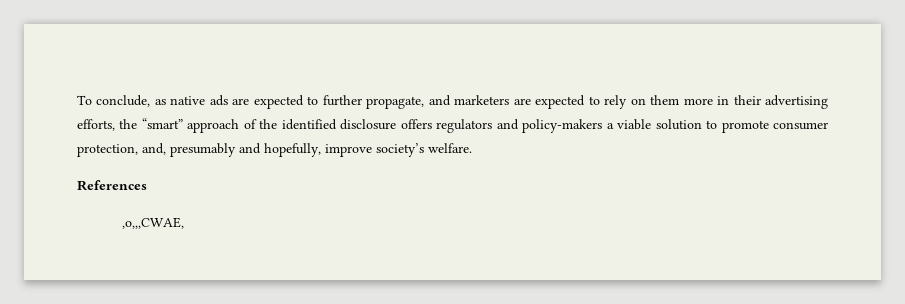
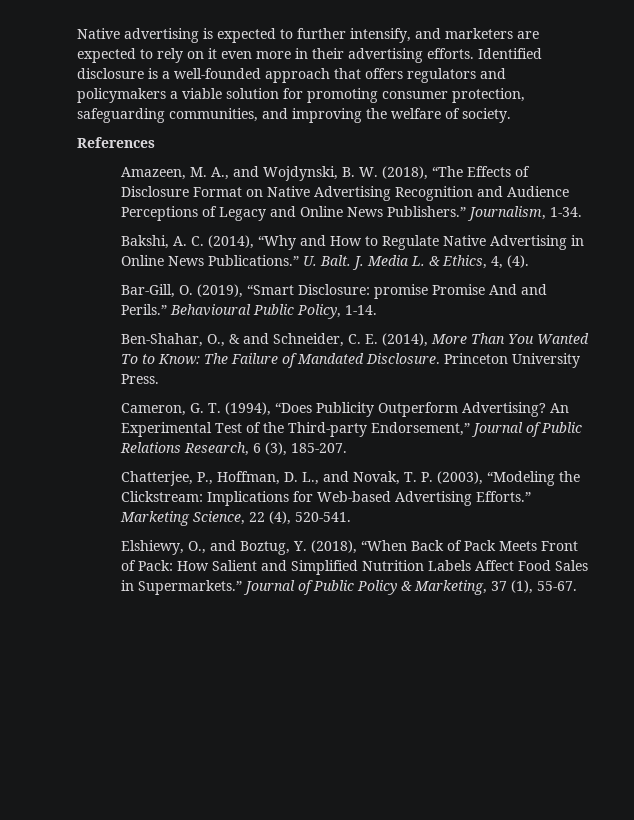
[77,95,250,107] To conclude, as native ads are -> [77,28,213,43] Native advertising is
[366,96,425,109] propagate, -> [350,28,411,43] intensify,
[650,95,680,105] them -> [208,48,252,59] it even
[77,118,397,133] efforts, the “smart” approach of the identified disclosure -> [427,48,542,59] [77,68,361,83] efforts. Identified disclosure is a well-founded approach that
[522,119,603,133] policy-makers -> [77,88,166,103] policymakers
[706,120,829,133] [77,143,472,157] [77,180,147,191] [122,217,185,229] to promote consumer protection, and, presumably and hopefully, improve society’s welfare. // References // ,o,,,CWAE, -> [283,88,525,103] [77,108,511,123] [77,137,155,148] [120,166,530,181] [120,186,569,201] [120,206,582,221] [120,235,584,250] [120,255,529,270] [120,284,547,299] [120,304,377,319] [120,333,589,347] [120,353,580,368] [120,374,159,384] [120,402,569,417] [120,422,582,437] [119,442,347,456] [120,471,580,486] [120,491,531,506] [119,511,351,526] [120,540,578,555] [120,560,588,575] [120,580,577,595] for promoting consumer protection, safeguarding communities, and improving the welfare of society. // References // Amazeen, M. A., and Wojdynski, B. W. (2018), “The Effects of Disclosure Format on Native Advertising Recognition and Audience Perceptions of Legacy and Online News Publishers.” Journalism, 1-34. // Bakshi, A. C. (2014), “Why and How to Regulate Native Advertising in Online News Publications.” U. Balt. J. Media L. & Ethics, 4, (4). // Bar-Gill, O. (2019), “Smart Disclosure: promise Promise And and Perils.” Behavioural Public Policy, 1-14. // Ben-Shahar, O., & and Schneider, C. E. (2014), More Than You Wanted To to Know: The Failure of Mandated Disclosure. Princeton University Press. // Cameron, G. T. (1994), “Does Publicity Outperform Advertising? An Experimental Test of the Third-party Endorsement,” Journal of Public Relations Research, 6 (3), 185-207. // Chatterjee, P., Hoffman, D. L., and Novak, T. P. (2003), “Modeling the Clickstream: Implications for Web-based Advertising Efforts.” Marketing Science, 22 (4), 520-541. // Elshiewy, O., and Boztug, Y. (2018), “When Back of Pack Meets Front of Pack: How Salient and Simplified Nutrition Labels Affect Food Sales in Supermarkets.” Journal of Public Policy & Marketing, 37 (1), 55-67.

